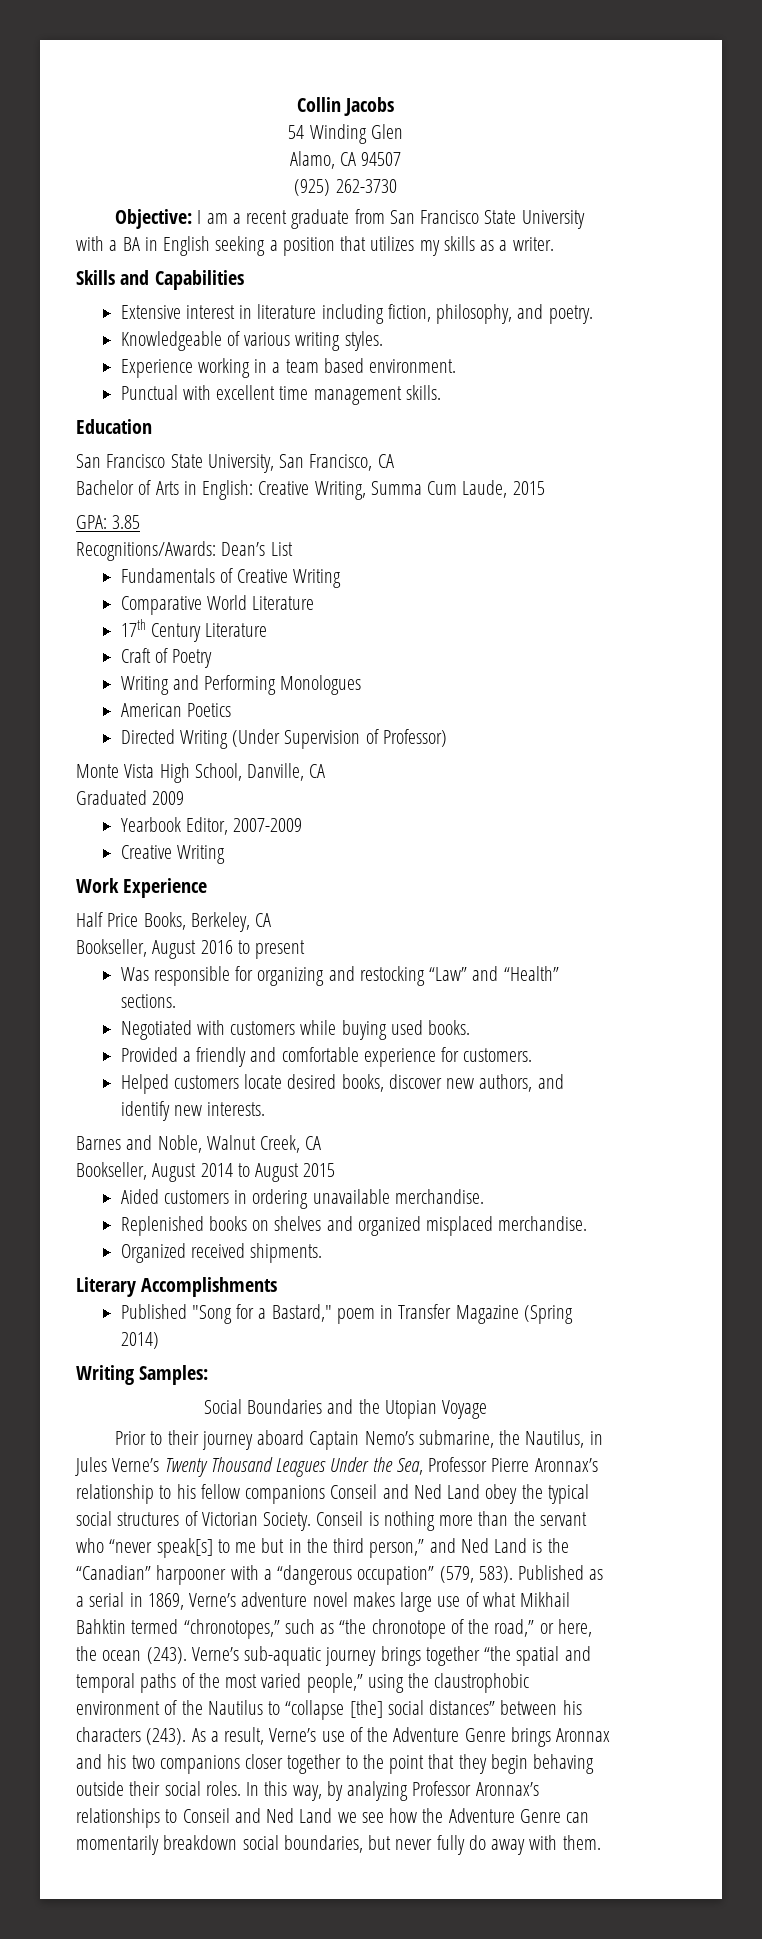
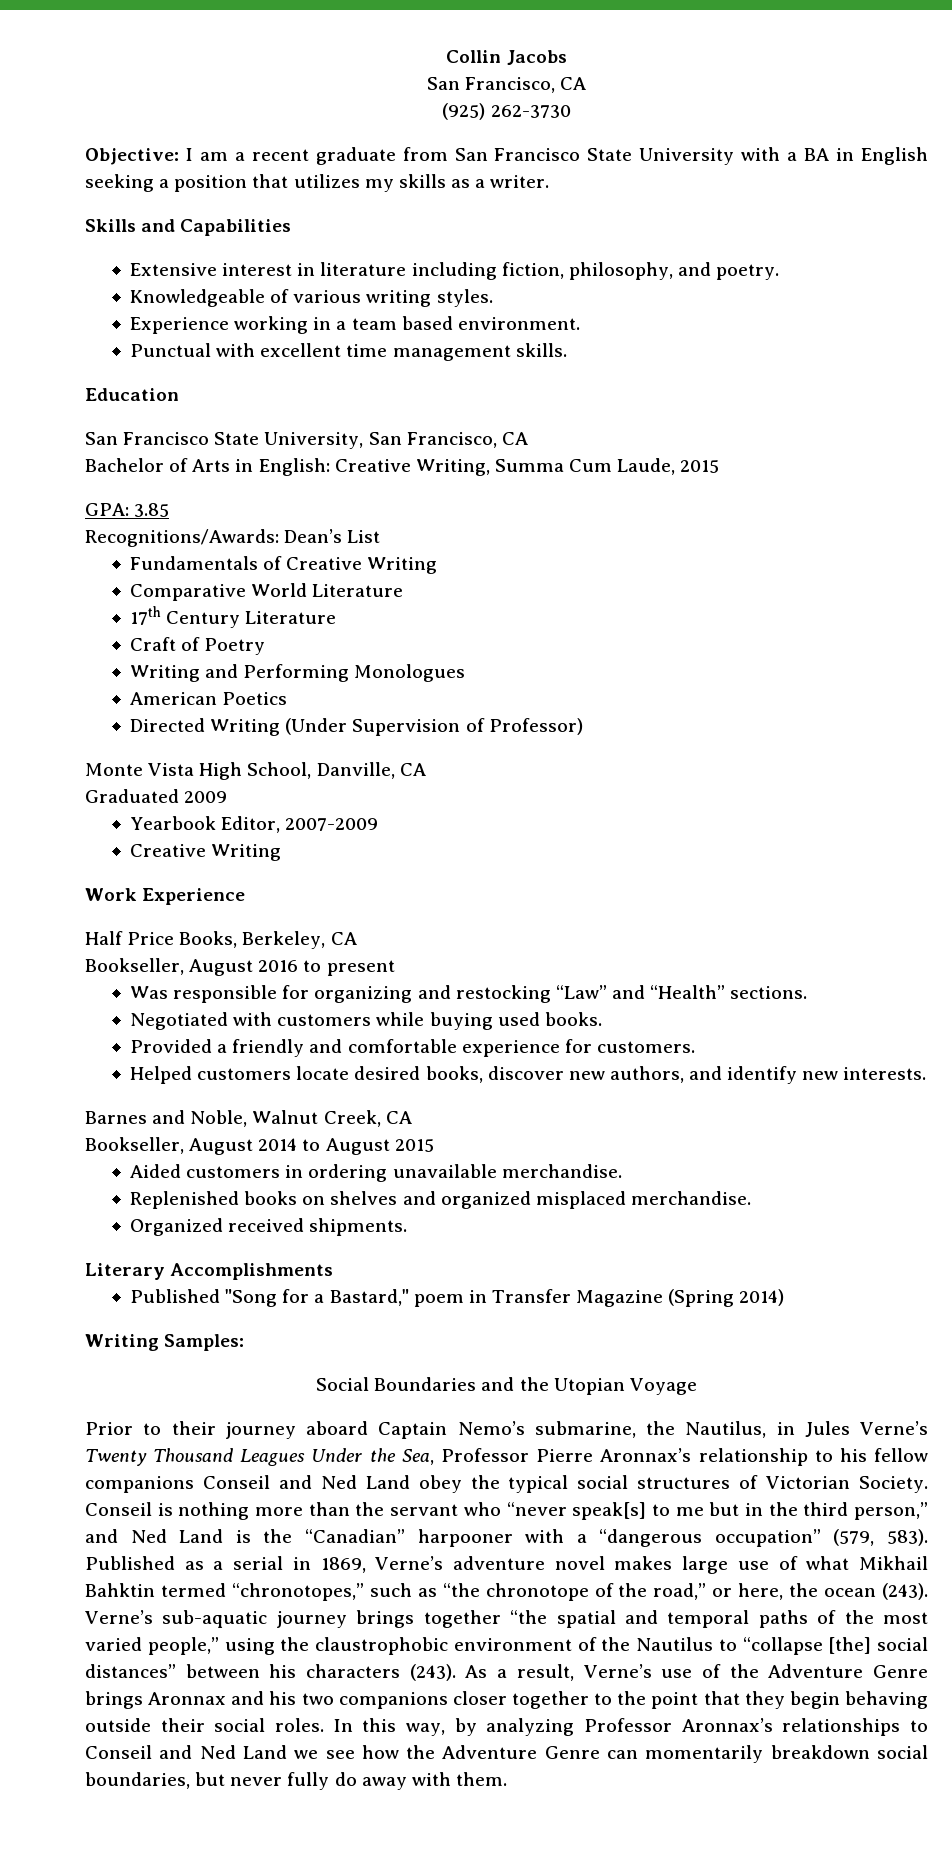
[288,124,403,144] [289,151,402,169] 54 Winding Glen // Alamo, CA 94507 -> [426,77,587,93] San Francisco, CA

